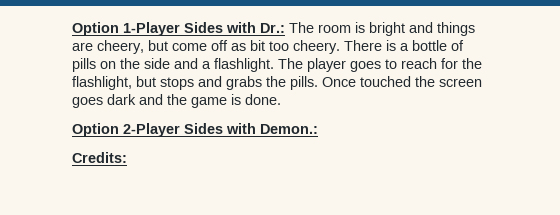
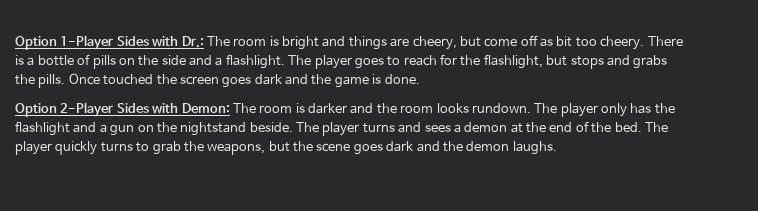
[260,124,318,134] [72,152,127,163] Demon.: // Credits: -> [181,103,675,117] [15,121,668,136] [15,141,557,155] Demon: The room is darker and the room looks rundown. The player only has the flashlight and a gun on the nightstand beside. The player turns and sees a demon at the end of the bed. The player quickly turns to grab the weapons, but the scene goes dark and the demon laughs.

